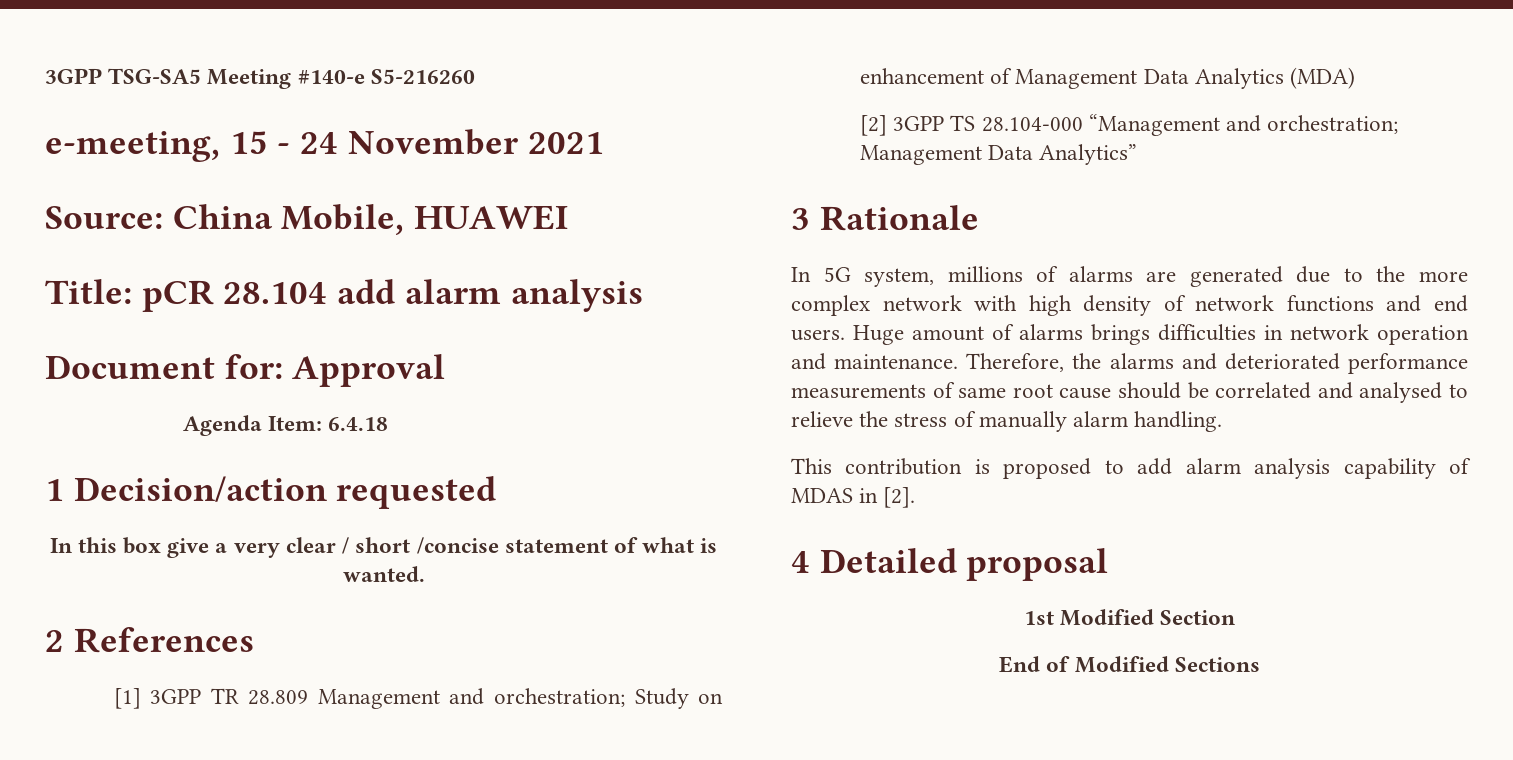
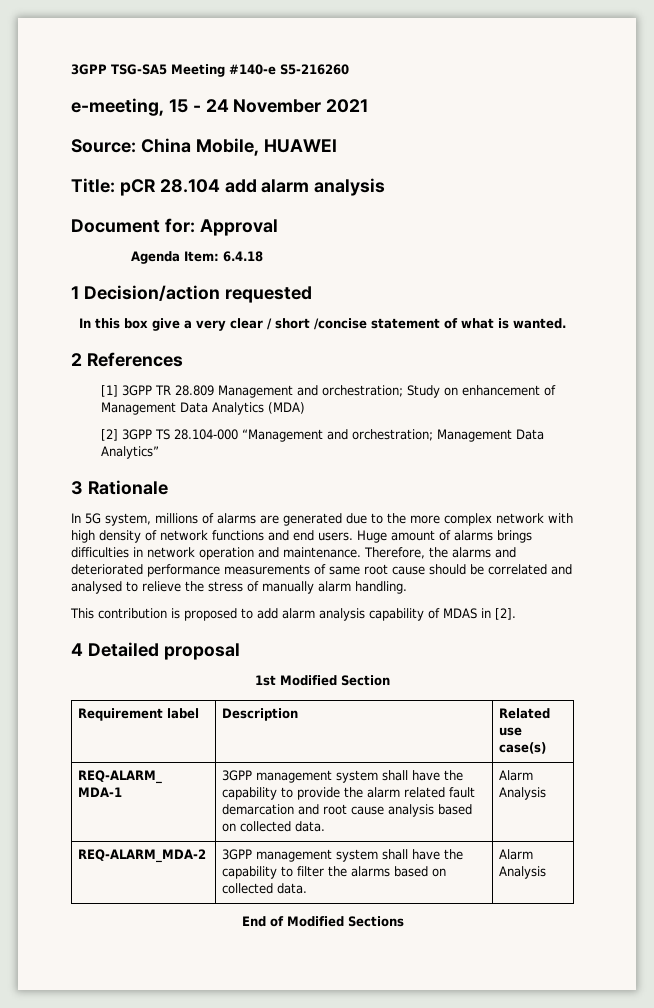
(1236, 617) none -> [78,708,200,721] [222,708,299,721] [499,708,551,719] [499,727,523,736] [499,742,547,754] [78,770,163,784] [78,787,123,797] [222,770,464,783] [222,787,476,800] [222,804,473,817] [222,821,326,832] [499,770,534,781] [499,787,547,800] [78,849,207,863] [222,849,464,862] [222,866,447,879] [222,883,308,894] [499,849,534,860] [499,866,547,879] // Requirement label | Description | Related use case(s) // REQ-ALARM_ MDA-1 | 3GPP management system shall have the capability to provide the alarm related fault demarcation and root cause analysis based on collected data. | Alarm Analysis // REQ-ALARM_MDA-2 | 3GPP management system shall have the capability to filter the alarms based on collected data. | Alarm Analysis

